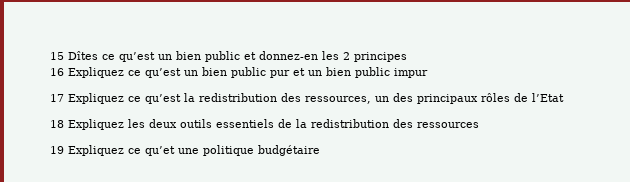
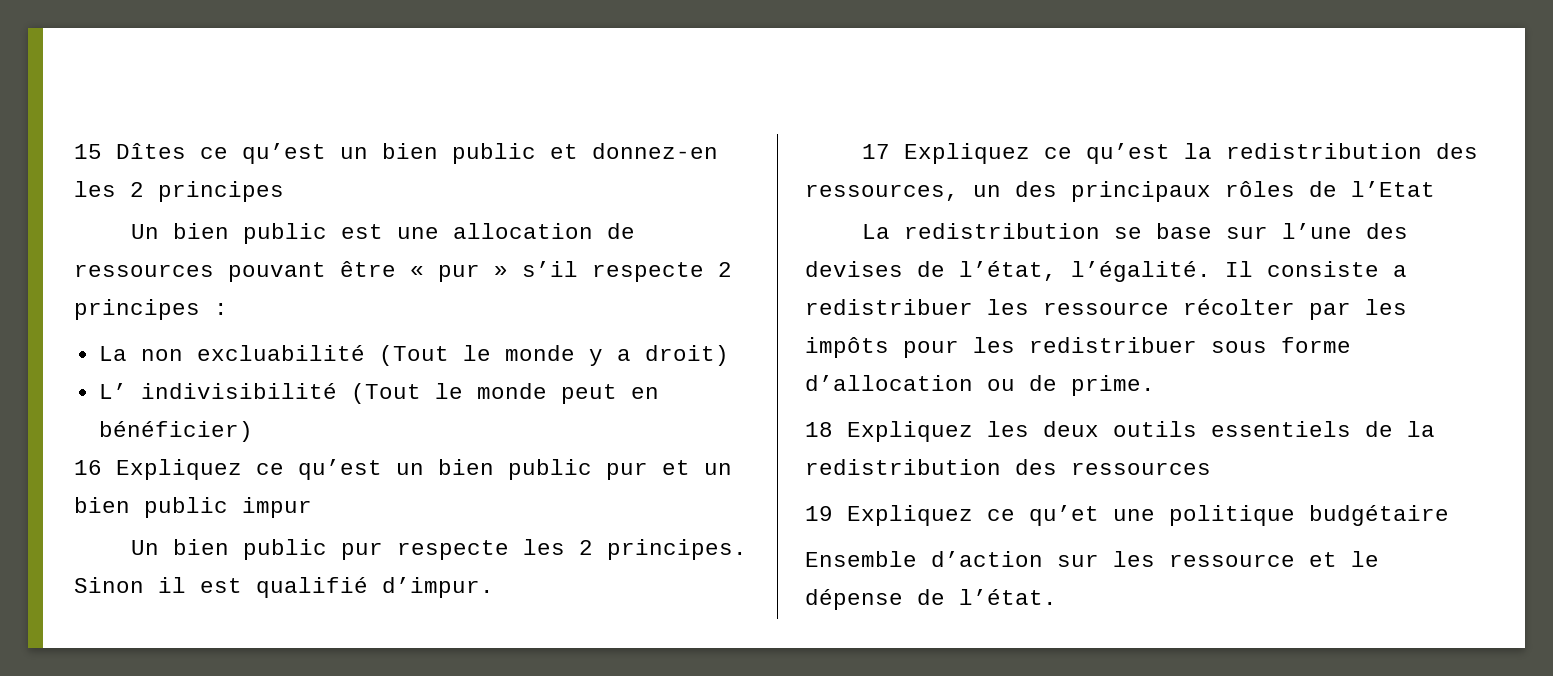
(407, 57) none -> [130,223,635,244] [74,261,732,282] [74,299,228,320] [98,345,729,366] [98,383,659,404] [98,421,253,442] // Un bien public est une allocation de ressources pouvant être « pur » s’il respecte 2 principes : // La non excluabilité (Tout le monde y a droit) // L’ indivisibilité (Tout le monde peut en bénéficier)
(428, 73) none -> [130,539,747,560] [74,577,494,598] // Un bien public pur respecte les 2 principes. Sinon il est qualifié d’impur.
(564, 97) none -> [861,223,1408,239] [805,261,1407,282] [805,299,1407,320] [805,337,1351,358] [805,375,1155,396] // La redistribution se base sur l’une des devises de l’état, l’égalité. Il consiste a redistribuer les ressource récolter par les impôts pour les redistribuer sous forme d’allocation ou de prime.
(320, 150) none -> [805,551,1379,567] [805,589,1057,610] // Ensemble d’action sur les ressource et le dépense de l’état.

